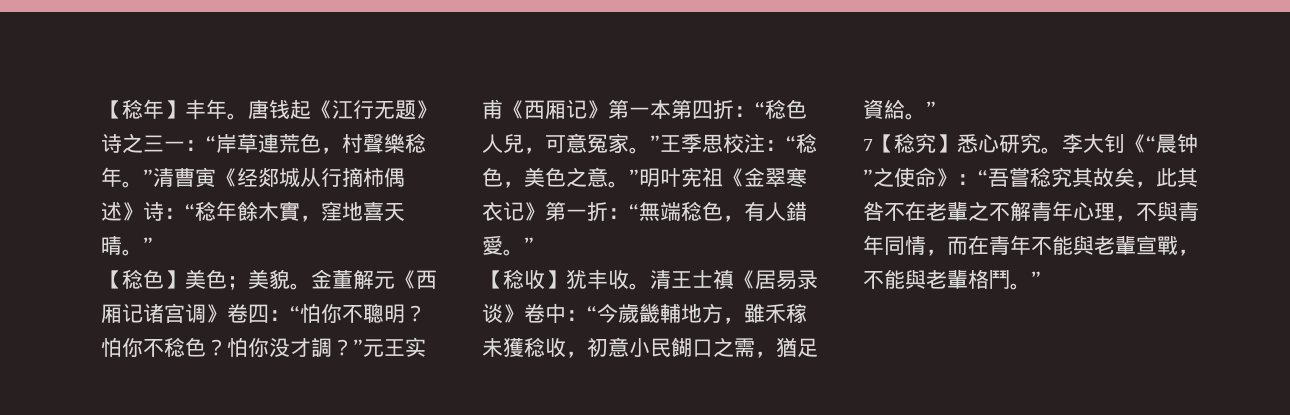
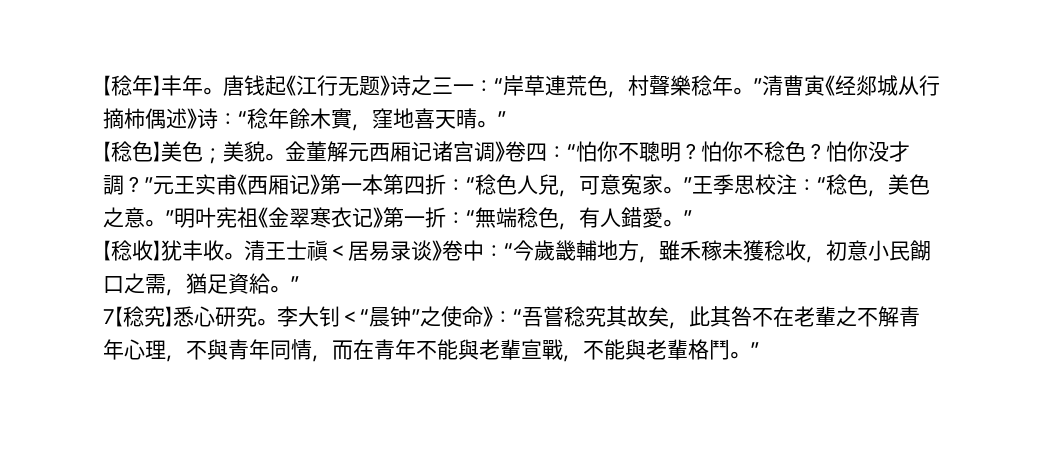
[395,270,416,289] 《 -> (369, 152) none
[587,134,608,153] 冤 -> [621,174,642,195] 寃
[734,270,755,289] 《 -> [328,245,348,258] ＜
[1125,134,1146,153] 《 -> [340,311,360,324] ＜

